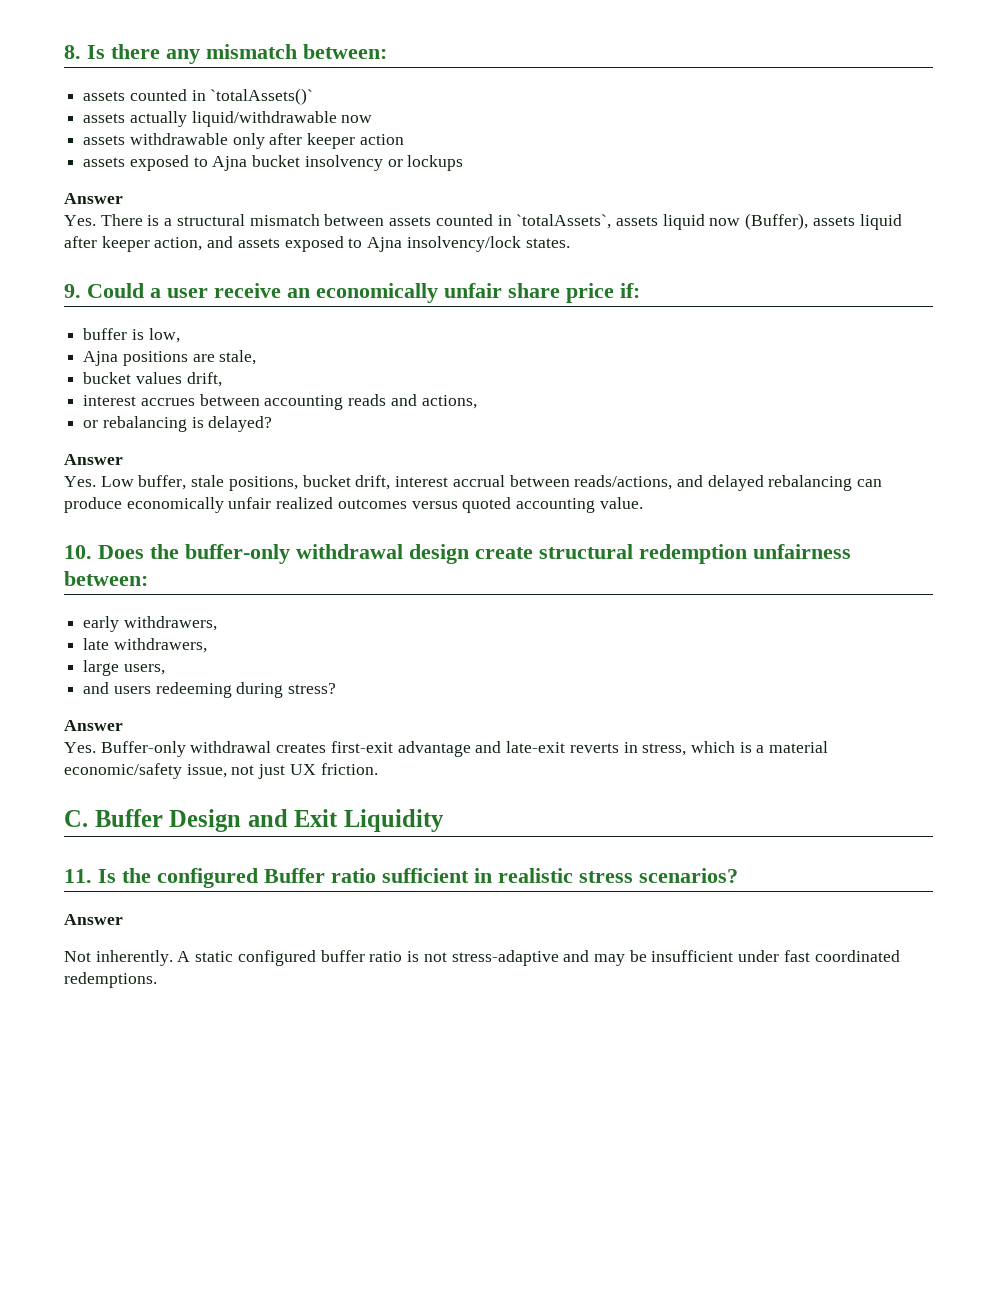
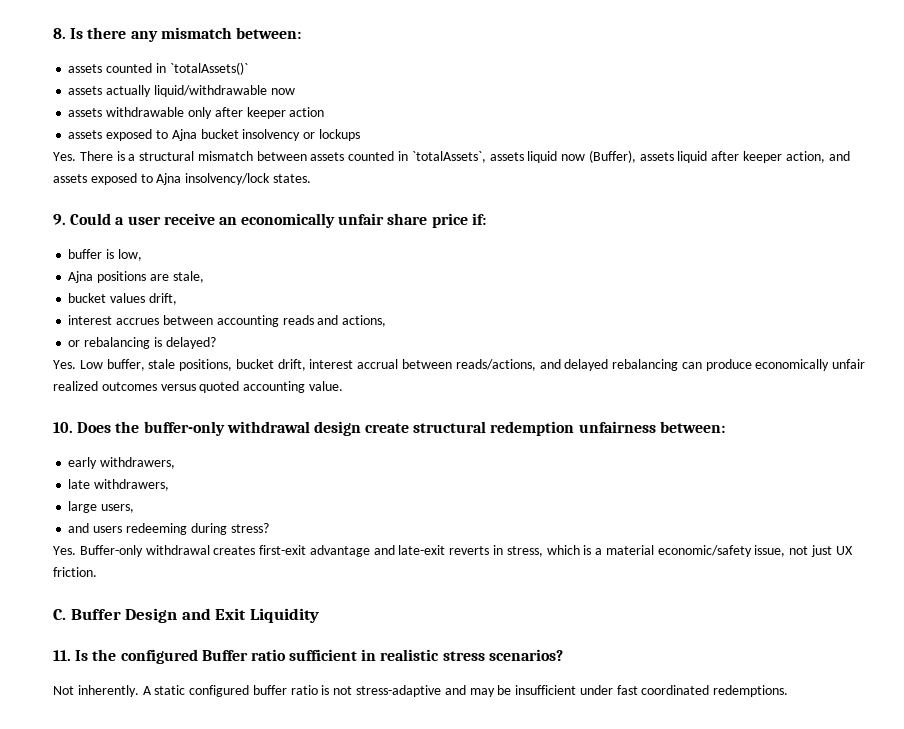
[64,193,123,204] // Answer -> (360, 135) none
[64,454,123,465] // Answer -> (216, 343) none
[64,720,123,731] // Answer -> (269, 528) none
[64,914,123,925] // Answer -> (563, 655) none

